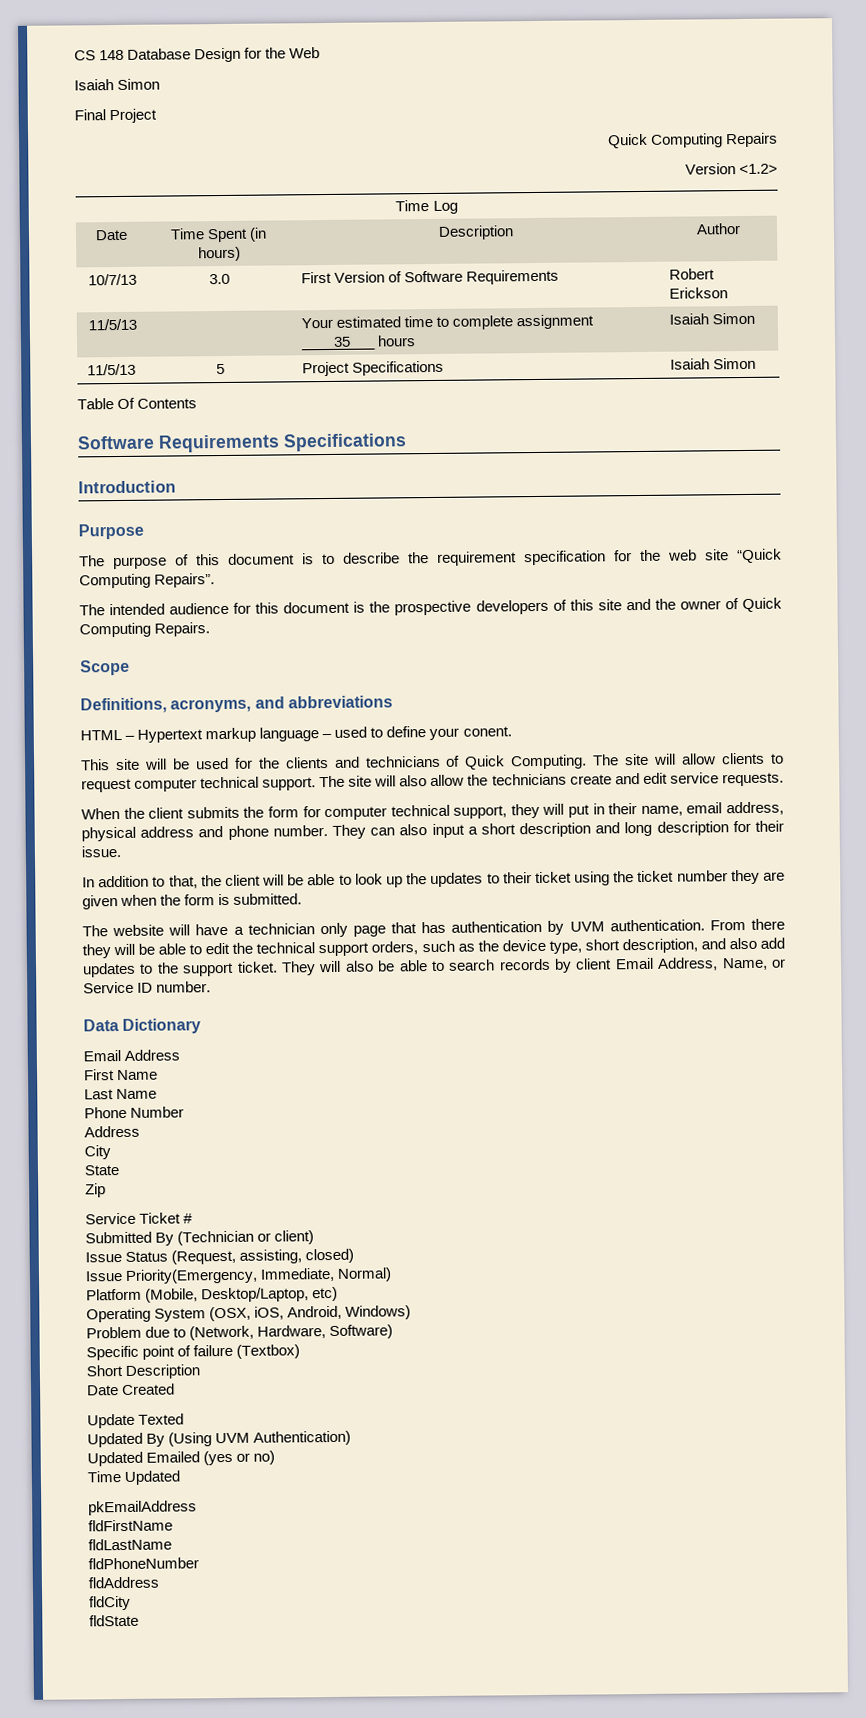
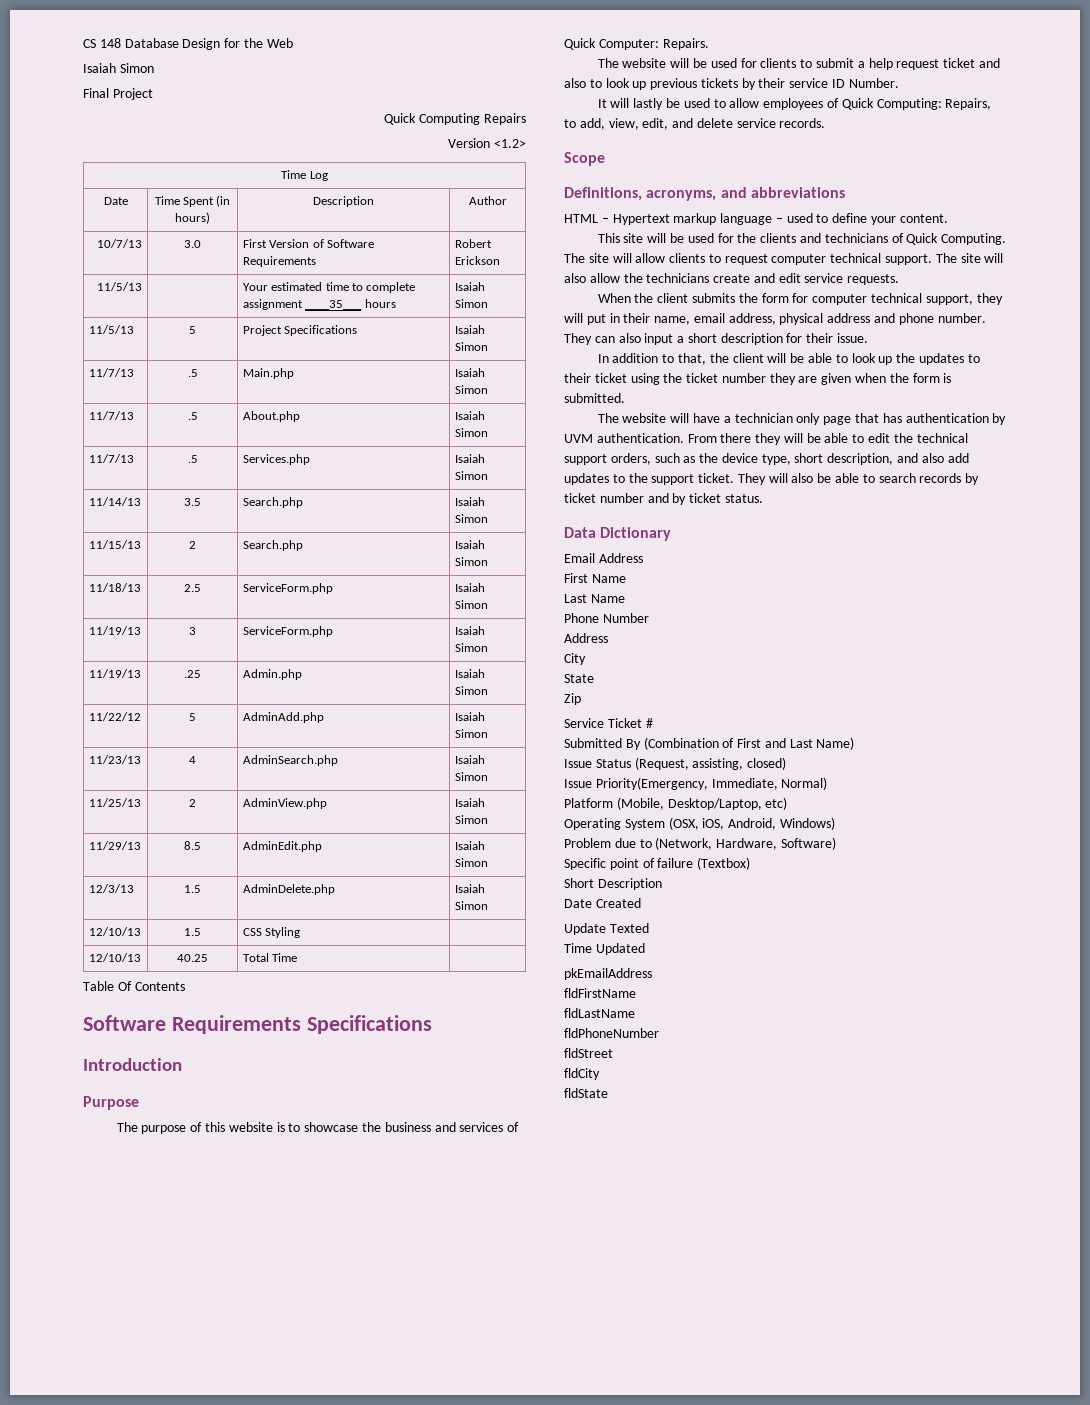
(757, 363) none -> [88,368,134,377] [187,369,198,377] [242,368,294,379] [454,368,485,377] [454,385,488,394] [88,411,134,420] [187,412,198,420] [242,411,300,422] [454,411,485,420] [454,428,488,437] [88,454,134,463] [187,455,198,463] [242,454,310,465] [454,454,485,463] [454,471,488,480] [88,497,141,506] [184,498,201,506] [242,497,303,508] [454,497,485,506] [454,514,488,523] [88,540,141,549] [189,541,196,549] [242,540,303,551] [454,540,485,549] [454,557,488,566] [88,583,141,592] [184,584,201,592] [242,583,333,594] [454,583,485,592] [454,600,488,609] [88,626,141,635] [189,627,196,635] [242,626,333,637] [454,626,485,635] [454,643,488,652] [88,669,141,678] [184,670,201,678] [242,669,302,680] [454,669,485,678] [454,686,488,695] [88,712,141,721] [189,713,196,721] [242,712,324,723] [454,712,485,721] [454,729,488,738] [88,755,141,764] [189,756,196,764] [242,755,338,766] [454,755,485,764] [454,772,488,781] [88,798,141,807] [189,799,196,807] [242,798,327,809] [454,798,485,807] [454,815,488,824] [88,841,141,850] [184,841,201,850] [242,841,322,852] [454,841,485,850] [454,858,488,867] [88,884,134,893] [184,885,201,893] [242,884,335,895] [454,884,485,893] [454,901,488,910] [88,927,141,936] [184,928,201,936] [242,927,301,938] [88,953,141,962] [177,954,208,962] [242,953,298,962] // 11/7/13 | .5 | Main.php | Isaiah Simon // 11/7/13 | .5 | About.php | Isaiah Simon // 11/7/13 | .5 | Services.php | Isaiah Simon // 11/14/13 | 3.5 | Search.php | Isaiah Simon // 11/15/13 | 2 | Search.php | Isaiah Simon // 11/18/13 | 2.5 | ServiceForm.php | Isaiah Simon // 11/19/13 | 3 | ServiceForm.php | Isaiah Simon // 11/19/13 | .25 | Admin.php | Isaiah Simon // 11/22/12 | 5 | AdminAdd.php | Isaiah Simon // 11/23/13 | 4 | AdminSearch.php | Isaiah Simon // 11/25/13 | 2 | AdminView.php | Isaiah Simon // 11/29/13 | 8.5 | AdminEdit.php | Isaiah Simon // 12/3/13 | 1.5 | AdminDelete.php | Isaiah Simon // 12/10/13 | 1.5 | CSS Styling | // 12/10/13 | 40.25 | Total Time |
[228,553,295,565] document -> [228,1122,273,1132] website
[343,548,782,566] [79,573,216,589] [79,597,782,616] [79,622,211,638] describe the requirement specification for the web site “Quick Computing Repairs”. // The intended audience for this document is the prospective developers of this site and the owner of Quick Computing Repairs. -> [304,1122,520,1132] [564,38,709,50] [597,58,1000,70] [564,78,899,90] [597,98,992,110] [564,118,826,130] showcase the business and services of Quick Computer: Repairs. // The website will be used for clients to submit a help request ticket and also to look up previous tickets by their service ID Number. // It will lastly be used to allow employees of Quick Computing: Repairs, to add, view, edit, and delete service records.
[462,726,512,737] conent. -> [899,214,948,223] content.
[595,821,729,837] and long description -> (783, 339) none
[575,957,787,971] [83,981,212,994] client Email Address, Name, or Service ID number. -> [564,493,763,505] ticket number and by ticket status.
[177,1230,315,1246] (Technician or client) -> [643,737,855,750] (Combination of First and Last Name)
[87,1430,352,1448] [87,1450,276,1467] // Updated By (Using UVM Authentication) // Updated Emailed (yes or no) -> (649, 928) none
[88,1576,159,1589] fldAddress -> [564,1048,613,1058] fldStreet

